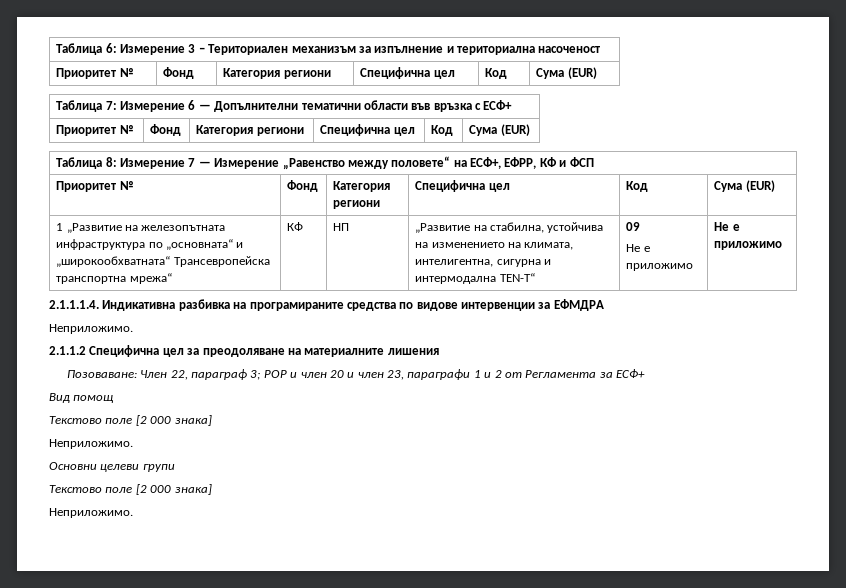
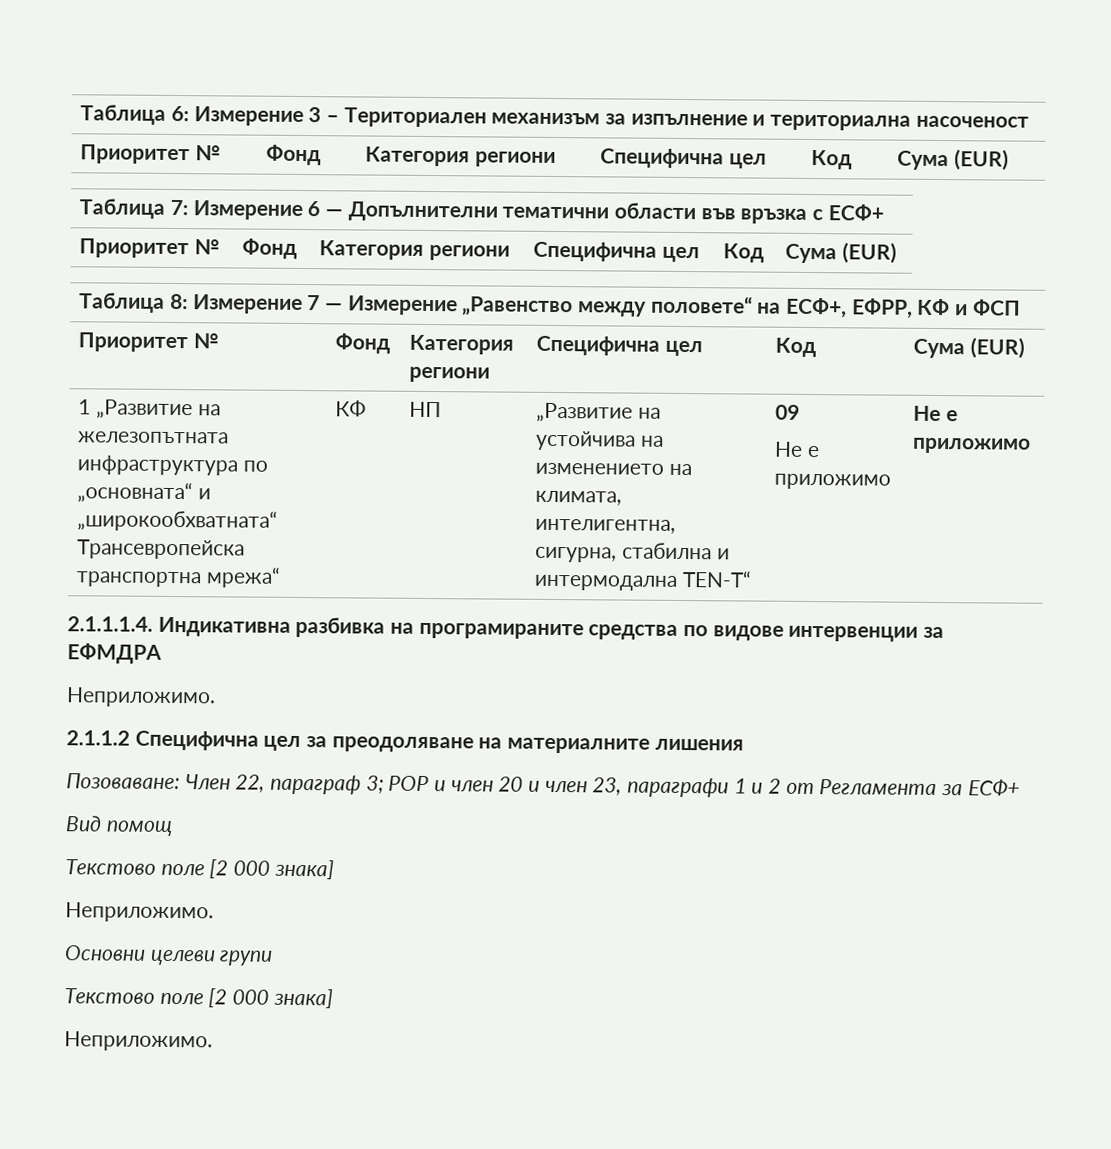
[490,222,545,233] стабилна, -> (662, 413) none
[496,259,541,267] сигурна -> [535,542,713,563] сигурна, стабилна

